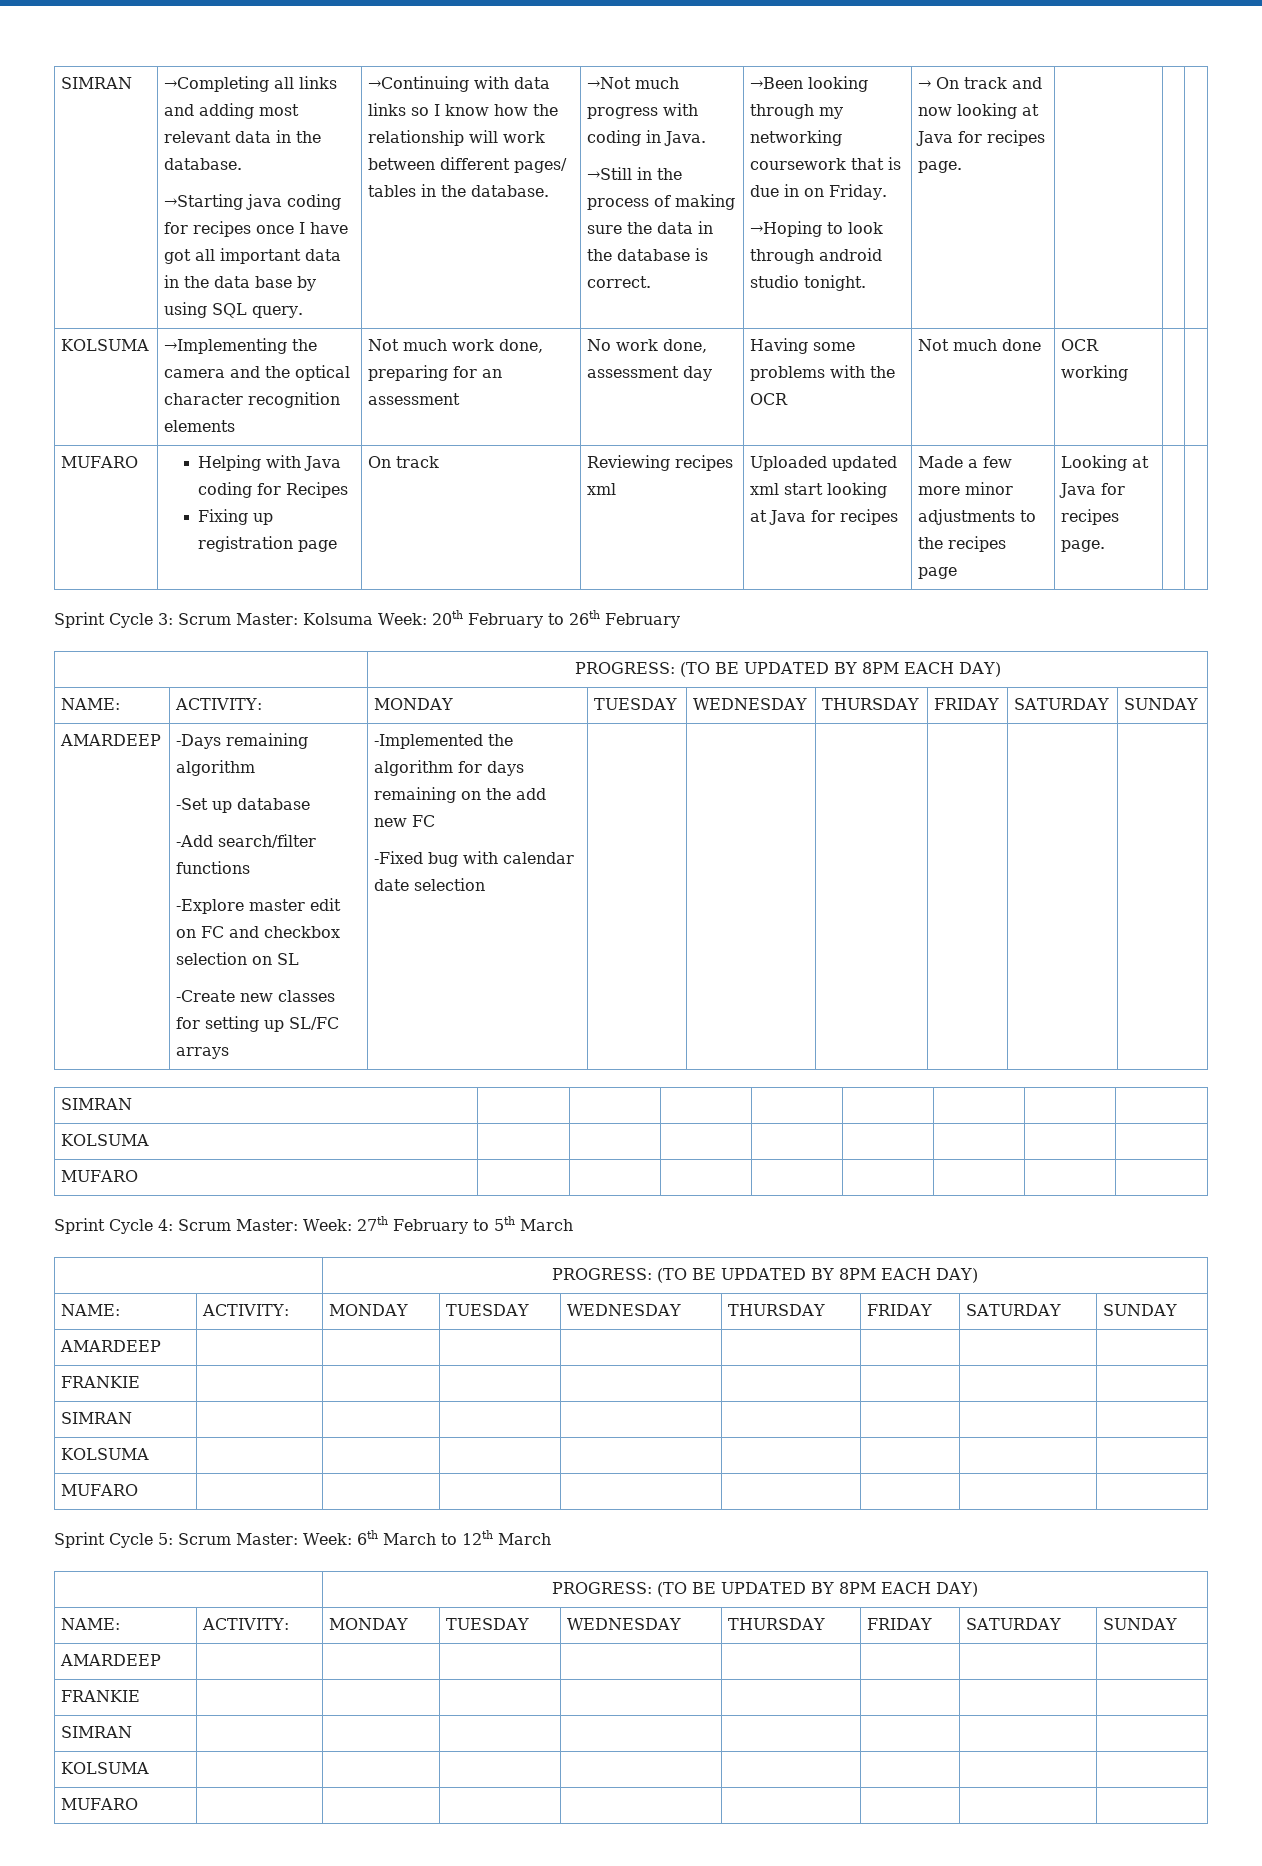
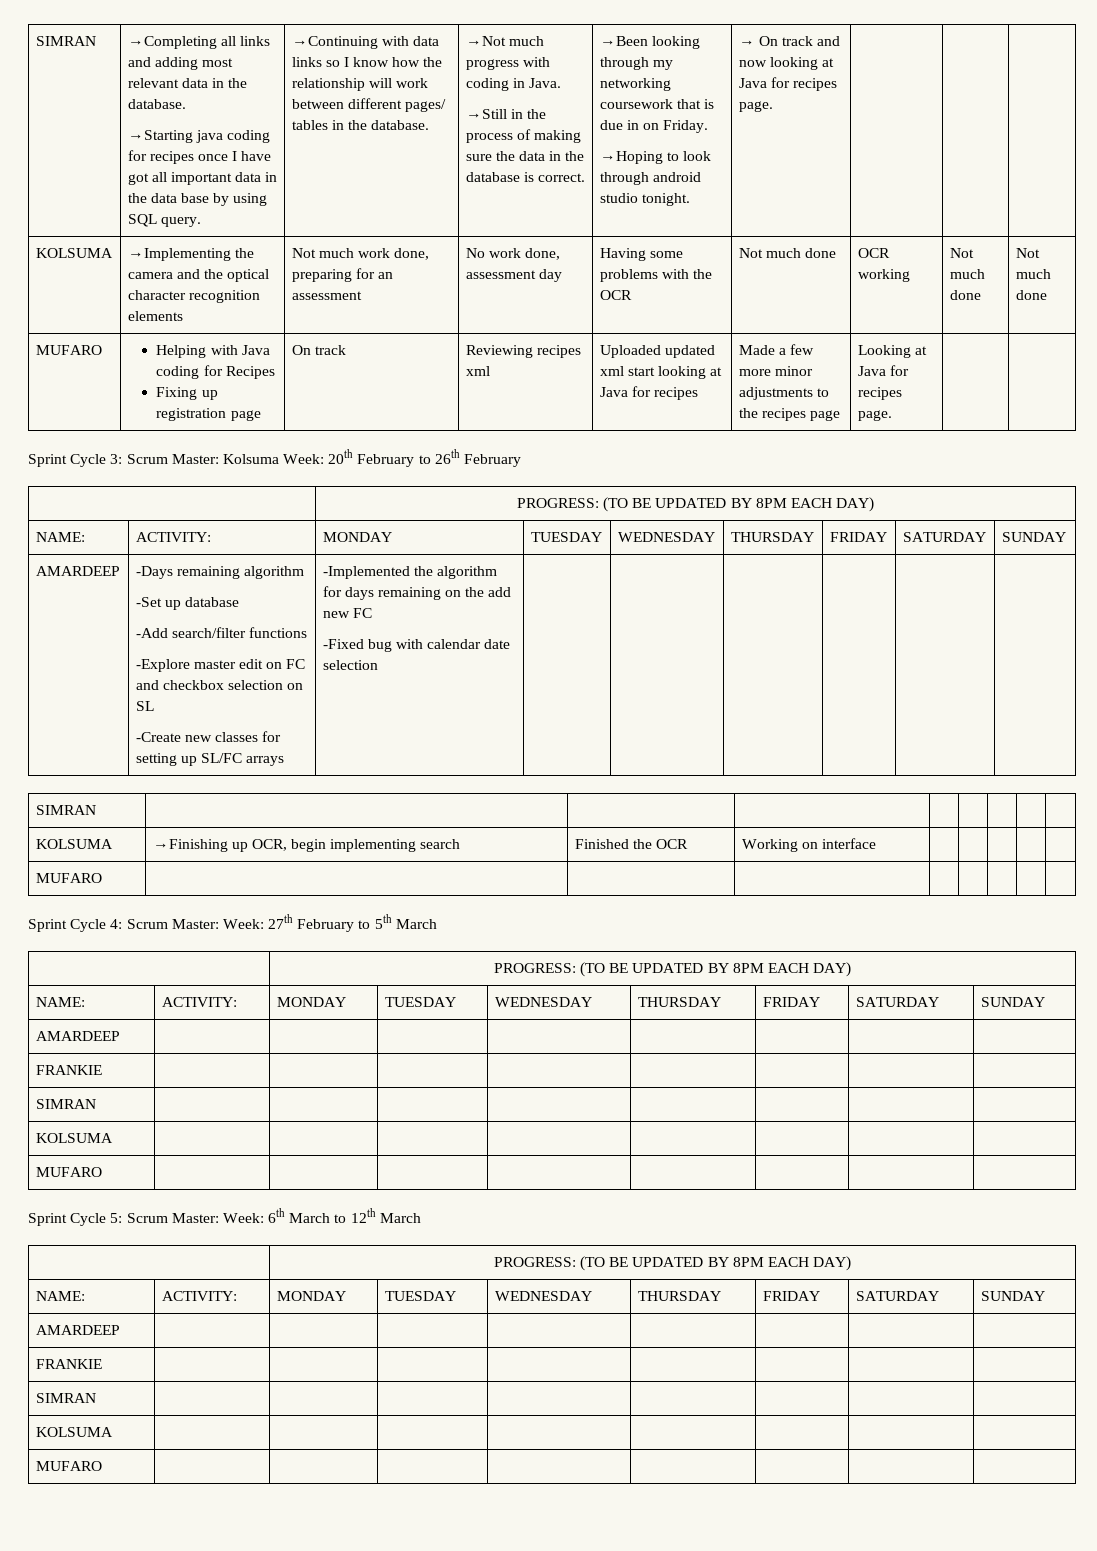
(1129, 373) | -> [949,248,974,258] [949,269,985,279] [949,290,981,300] [1015,248,1040,258] [1015,269,1051,279] [1015,290,1047,300] Not much done | Not much done
(150, 1140) | | -> [152,839,461,852] [574,839,688,849] [741,838,876,852] →Finishing up OCR, begin implementing search | Finished the OCR | Working on interface

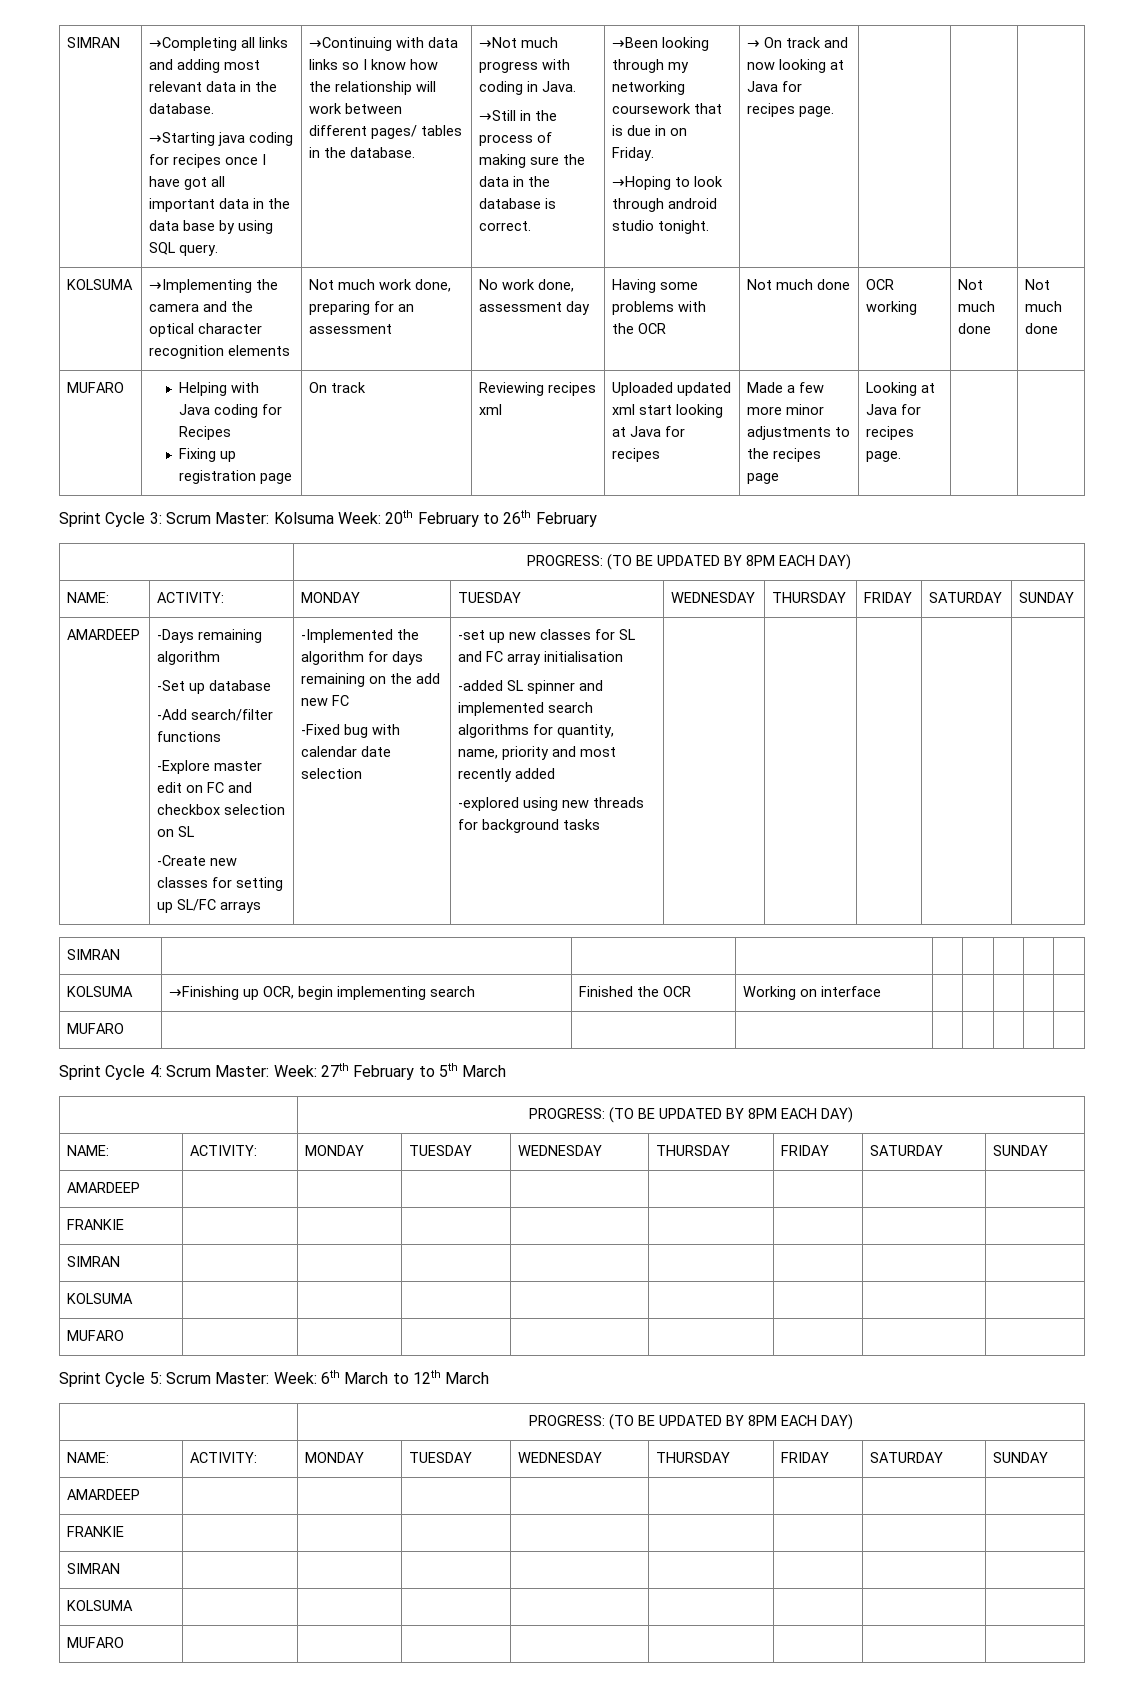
(378, 665) none -> [458,629,636,643] [458,651,624,665] [458,680,604,694] [458,702,594,716] [458,724,615,738] [458,746,617,760] [458,768,556,782] [458,797,645,811] [458,819,601,833] -set up new classes for SL and FC array initialisation // -added SL spinner and implemented search algorithms for quantity, name, priority and most recently added // -explored using new threads for background tasks

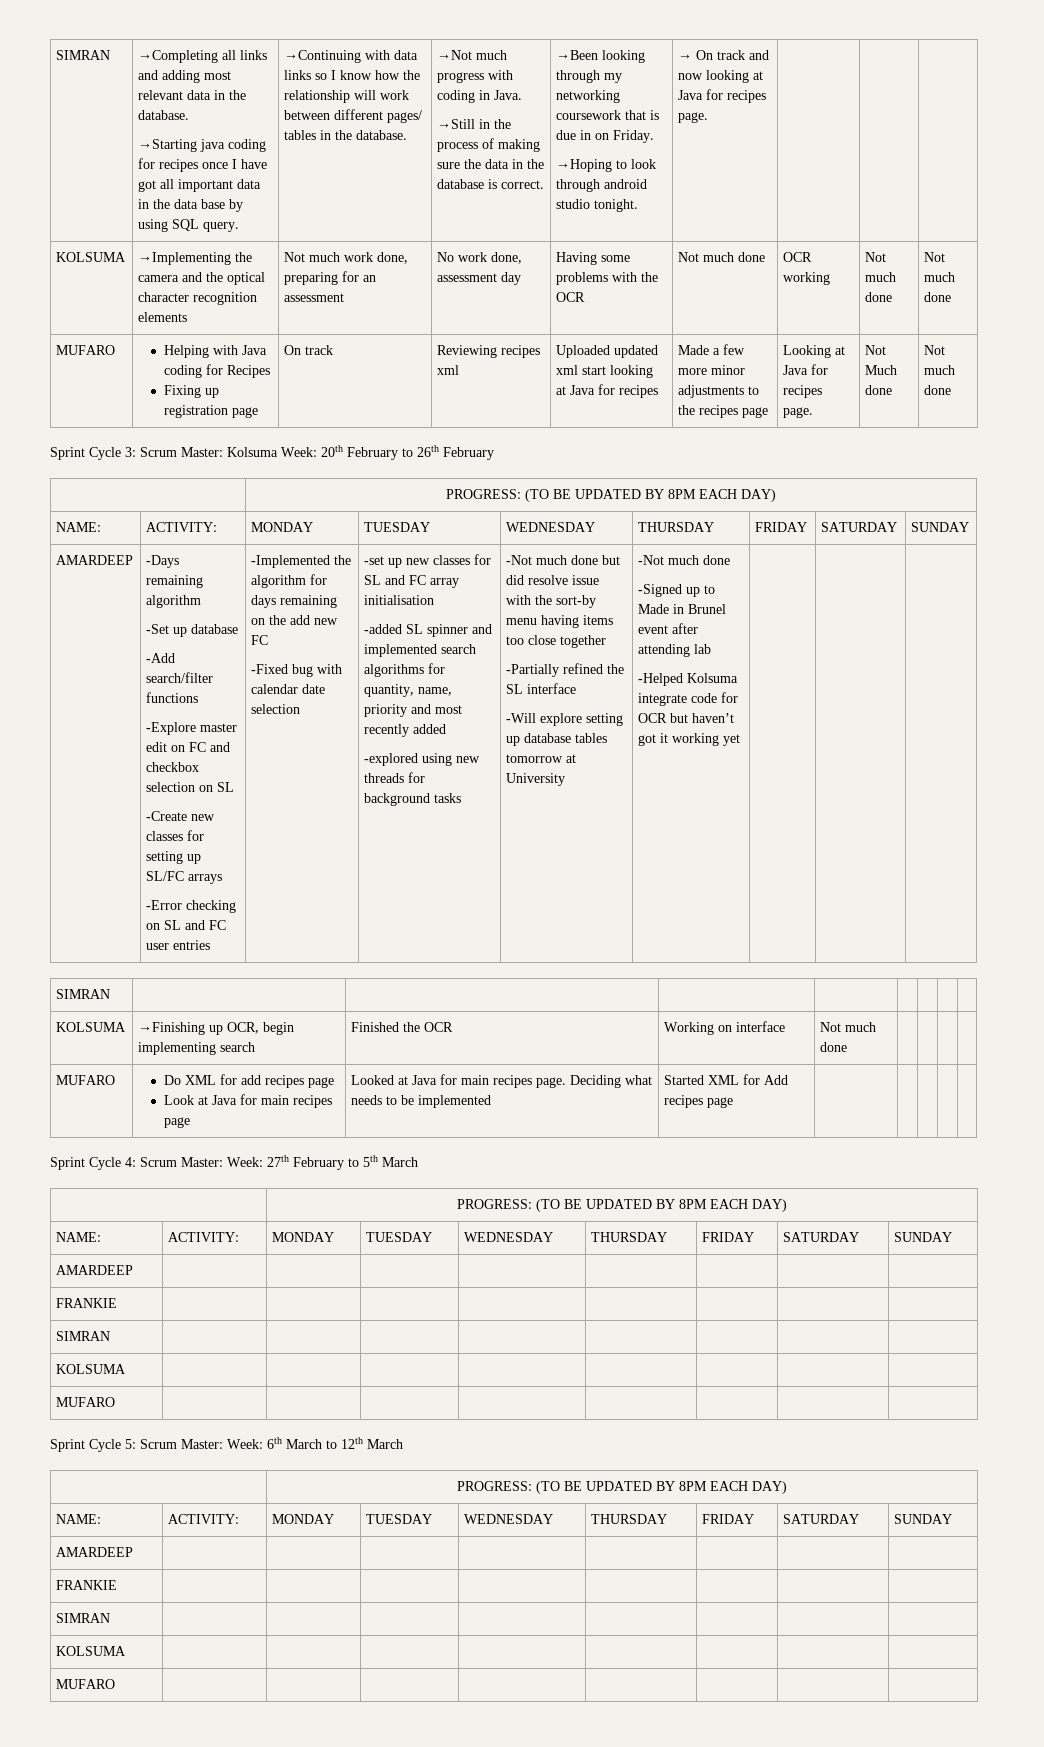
(902, 456) | -> [865,345,887,355] [865,365,898,375] [865,385,893,395] [924,345,946,355] [924,365,956,375] [924,385,952,395] Not Much done | Not much done
(262, 907) none -> [146,900,237,913] [146,920,227,930] [146,940,211,950] // -Error checking on SL and FC user entries
(601, 824) | -> [506,555,621,565] [506,575,600,585] [506,595,597,608] [506,615,614,628] [506,635,607,648] [506,663,625,677] [506,683,577,694] [506,713,624,726] [506,733,608,746] [506,754,577,763] [506,773,566,786] [638,555,731,565] [638,584,716,597] [638,604,727,614] [638,623,699,634] [638,644,712,657] [638,673,739,686] [638,692,739,706] [638,713,735,723] [638,733,741,746] -Not much done but did resolve issue with the sort-by menu having items too close together // -Partially refined the SL interface // -Will explore setting up database tables tomorrow at University | -Not much done // -Signed up to Made in Brunel event after attending lab // -Helped Kolsuma integrate code for OCR but haven’t got it working yet
[67,1023,125,1034] | | | | // MUFARO | | | -> [820,1022,877,1032] [820,1042,848,1052] [56,1075,116,1085] [163,1074,334,1088] [163,1094,332,1108] [163,1117,190,1128] [351,1074,653,1088] [351,1095,492,1108] [664,1074,789,1085] [664,1095,734,1108] Not much done | | | | // MUFARO | Do XML for add recipes page // Look at Java for main recipes page | Looked at Java for main recipes page. Deciding what needs to be implemented | Started XML for Add recipes page

